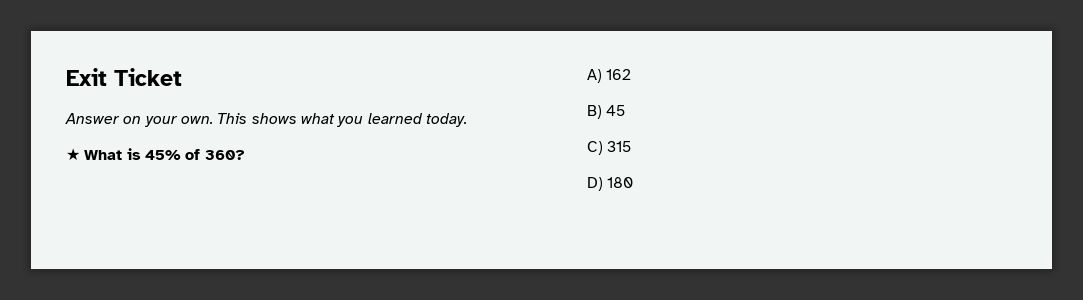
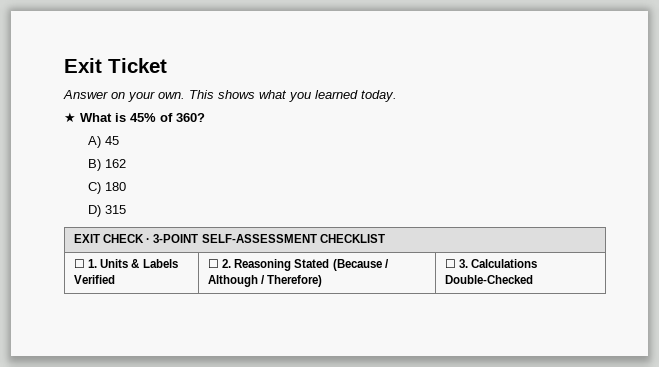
(602, 76) none -> [105,136,120,145] [88,159,102,171] 45 // B)
[586,105,626,119] // B) 45 -> (127, 163) none
[607,141,632,152] 315 -> [105,182,127,191] 180
[607,177,634,188] 180 -> [105,205,127,214] [74,234,385,243] [74,259,178,268] [74,275,116,284] [208,259,389,271] [208,275,323,287] [445,259,538,268] [445,275,534,284] 315 // EXIT CHECK · 3-POINT SELF-ASSESSMENT CHECKLIST // ☐ 1. Units & Labels Verified | ☐ 2. Reasoning Stated (Because / Although / Therefore) | ☐ 3. Calculations Double-Checked

